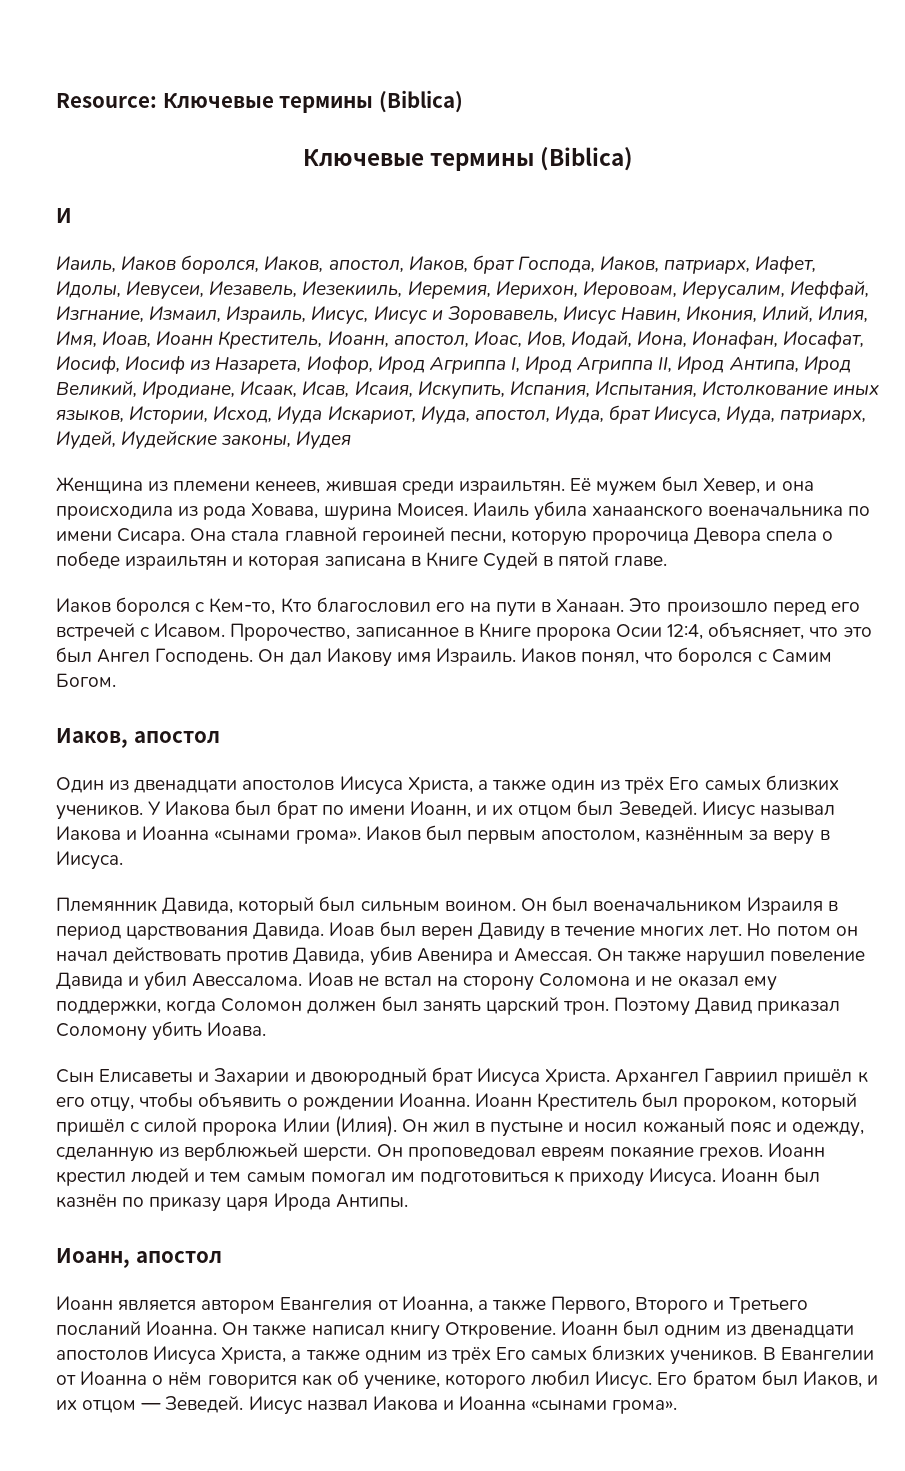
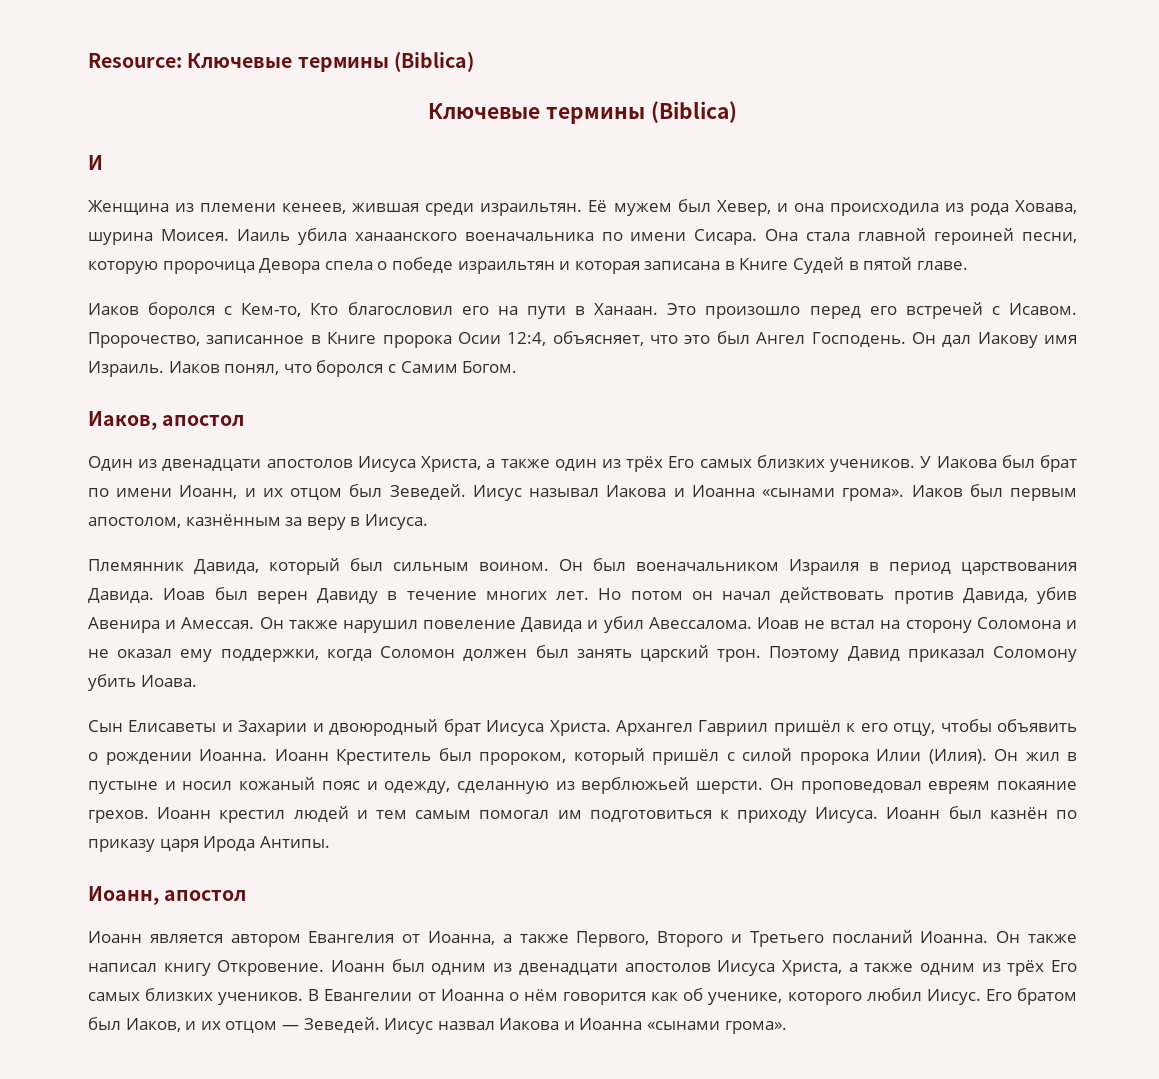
[56,255,817,274] [56,280,870,300] [56,306,869,325] [56,330,865,349] [56,355,851,374] [56,381,880,400] [56,405,867,425] [56,431,352,450] // Иаиль, Иаков боролся, Иаков, апостол, Иаков, брат Господа, Иаков, патриарх, Иафет, Идолы, Иевусеи, Иезавель, Иезекииль, Иеремия, Иерихон, Иеровоам, Иерусалим, Иеффай, Изгнание, Измаил, Израиль, Иисус, Иисус и Зоровавель, Иисус Навин, Икония, Илий, Илия, Имя, Иоав, Иоанн Креститель, Иоанн, апостол, Иоас, Иов, Иодай, Иона, Ионафан, Иосафат, Иосиф, Иосиф из Назарета, Иофор, Ирод Агриппа I, Ирод Агриппа II, Ирод Антипа, Ирод Великий, Иродиане, Исаак, Исав, Исаия, Искупить, Испания, Испытания, Истолкование иных языков, Истории, Исход, Иуда Искариот, Иуда, апостол, Иуда, брат Иисуса, Иуда, патриарх, Иудей, Иудейские законы, Иудея -> (103, 162) none

